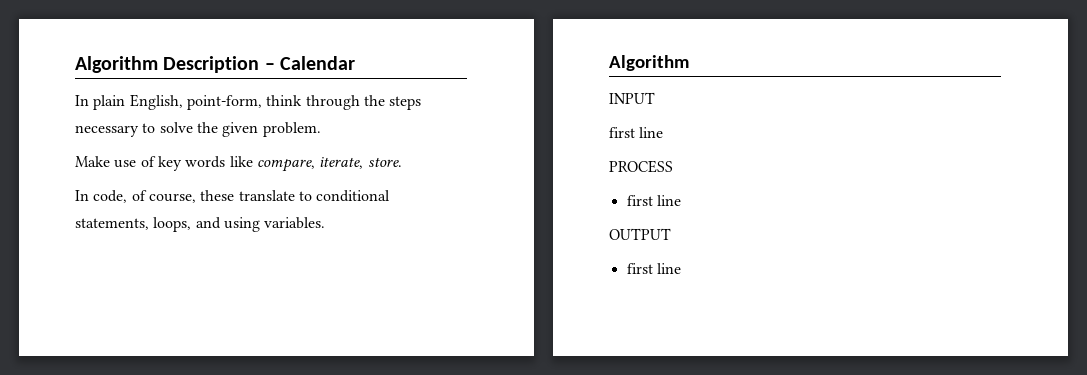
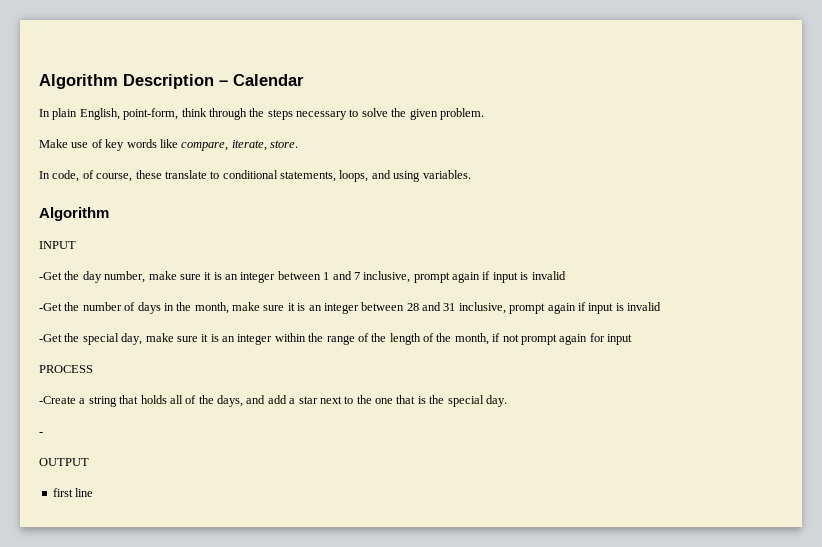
[609,127,664,138] [609,160,673,173] [626,195,681,206] first line // PROCESS // first line -> [39,271,566,283] [39,302,661,314] [39,333,632,345] [39,365,93,373] [39,395,507,407] [39,432,43,435] -Get the day number, make sure it is an integer between 1 and 7 inclusive, prompt again if input is invalid // -Get the number of days in the month, make sure it is an integer between 28 and 31 inclusive, prompt again if input is invalid // -Get the special day, make sure it is an integer within the range of the length of the month, if not prompt again for input // PROCESS // -Create a string that holds all of the days, and add a star next to the one that is the special day. // -

